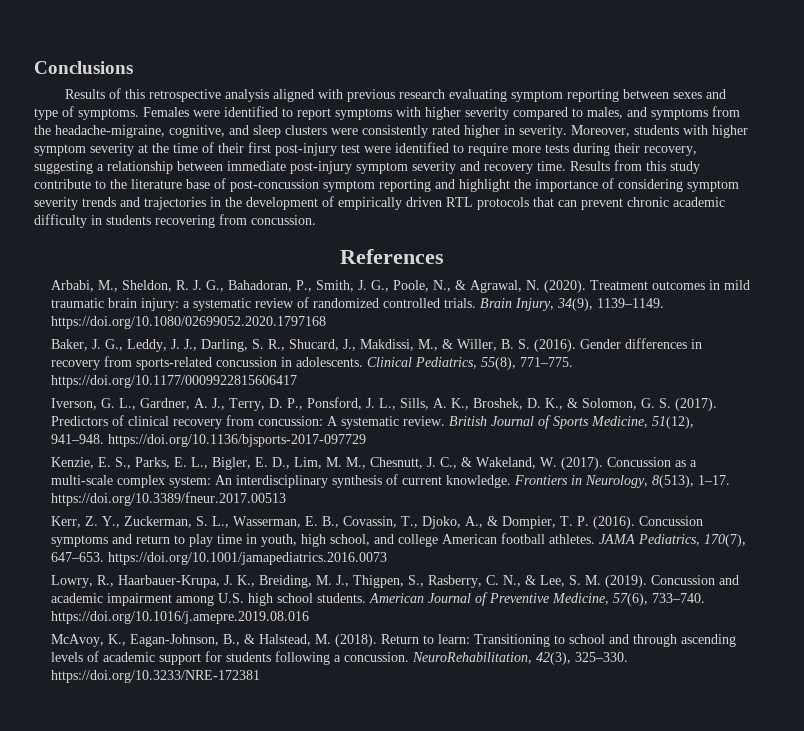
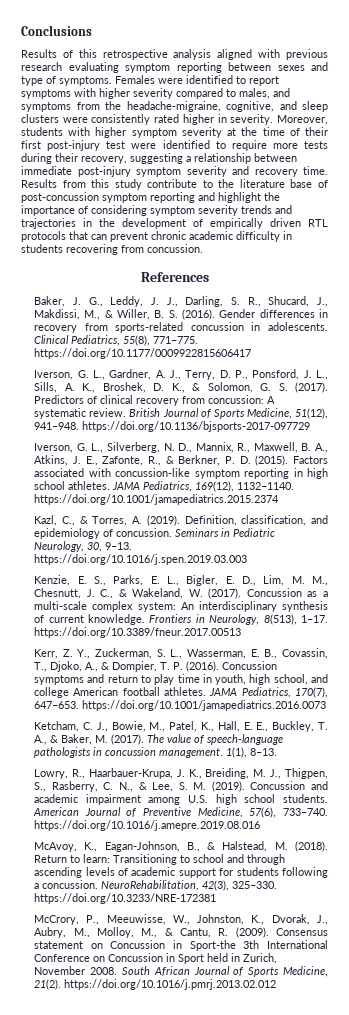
[50,280,750,293] [50,297,664,311] [50,316,326,329] // Arbabi, M., Sheldon, R. J. G., Bahadoran, P., Smith, J. G., Poole, N., & Agrawal, N. (2020). Treatment outcomes in mild traumatic brain injury: a systematic review of randomized controlled trials. Brain Injury, 34(9), 1139–1149. https://doi.org/10.1080/02699052.2020.1797168 -> (209, 277) none
(366, 440) none -> [34,442,328,453] [34,455,329,466] [34,468,328,479] [34,481,295,492] [34,494,280,505] [34,515,328,526] [34,528,276,539] [34,541,133,552] [34,554,248,565] // Iverson, G. L., Silverberg, N. D., Mannix, R., Maxwell, B. A., Atkins, J. E., Zafonte, R., & Berkner, P. D. (2015). Factors associated with concussion-like symptom reporting in high school athletes. JAMA Pediatrics, 169(12), 1132–1140. https://doi.org/10.1001/jamapediatrics.2015.2374 // Kazl, C., & Torres, A. (2019). Definition, classification, and epidemiology of concussion. Seminars in Pediatric Neurology, 30, 9–13. https://doi.org/10.1016/j.spen.2019.03.003
(387, 558) none -> [34,721,328,732] [34,734,284,745] [34,747,278,758] // Ketcham, C. J., Bowie, M., Patel, K., Hall, E. E., Buckley, T. A., & Baker, M. (2017). The value of speech-language pathologists in concussion management. 1(1), 8–13.
(260, 676) none -> [34,914,328,925] [34,927,328,938] [34,940,328,951] [34,953,278,964] [34,966,328,977] [34,979,277,990] // McCrory, P., Meeuwisse, W., Johnston, K., Dvorak, J., Aubry, M., Molloy, M., & Cantu, R. (2009). Consensus statement on Concussion in Sport-the 3th International Conference on Concussion in Sport held in Zurich, November 2008. South African Journal of Sports Medicine, 21(2). https://doi.org/10.1016/j.pmrj.2013.02.012

